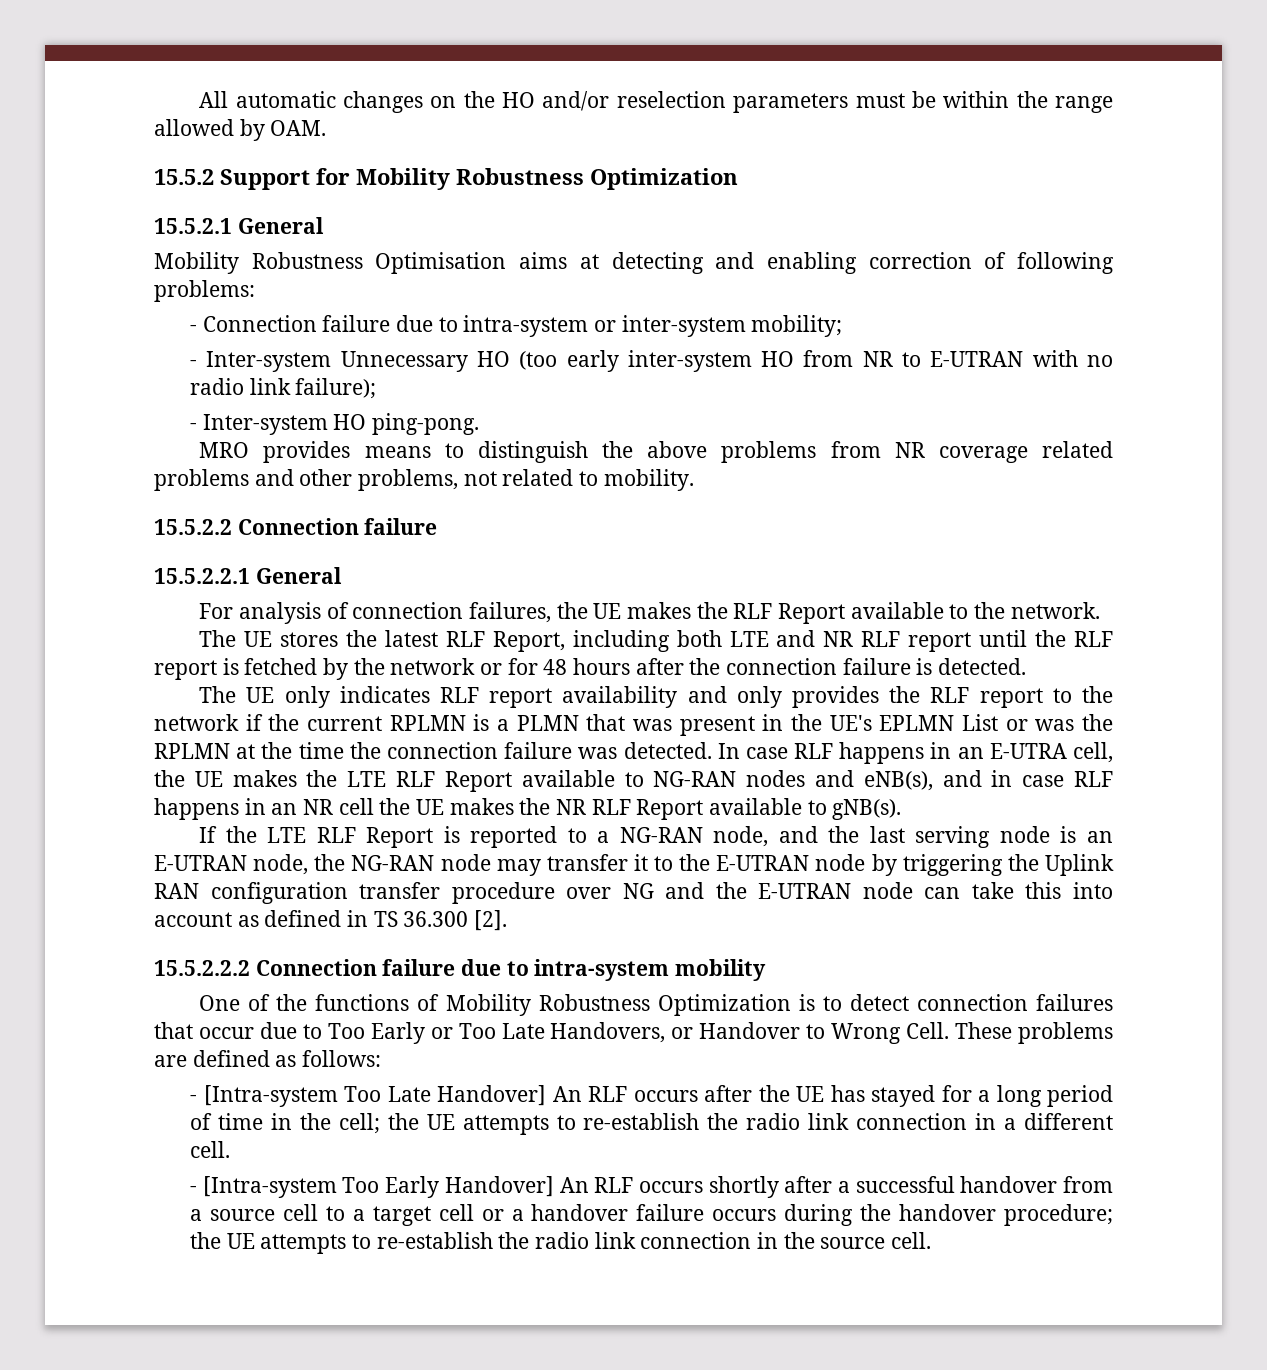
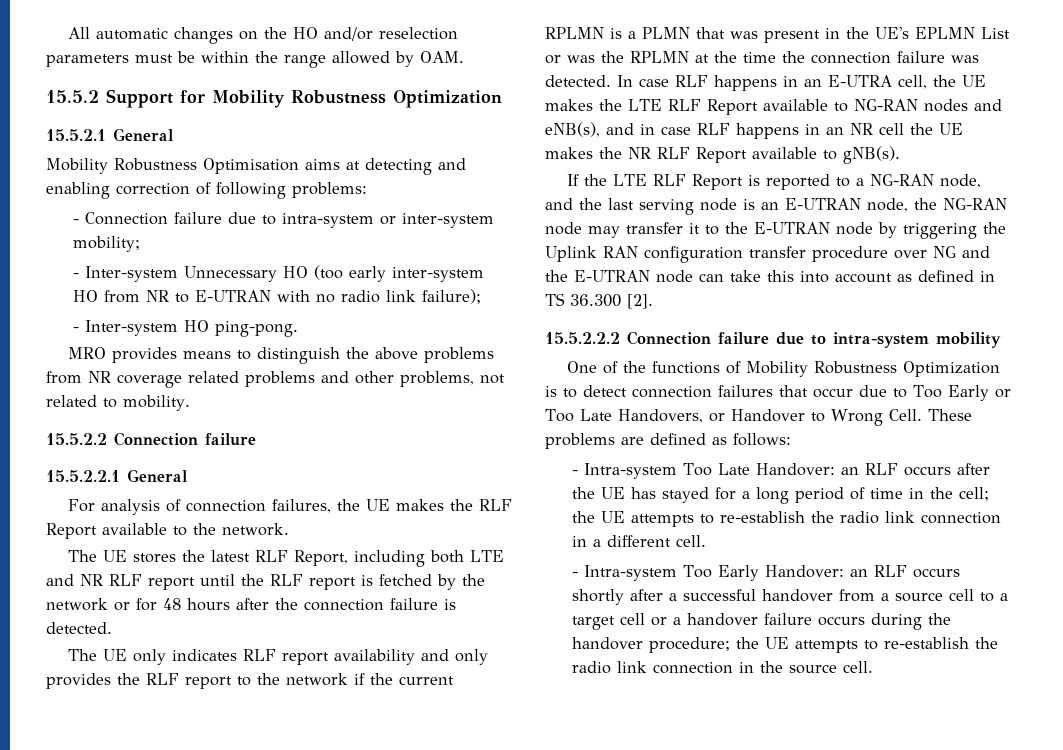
[203,1085,582,1107] [Intra-system Too Late Handover] An -> [584,463,860,479] Intra-system Too Late Handover: an
[202,1176,589,1198] [Intra-system Too Early Handover] An -> [584,565,869,581] Intra-system Too Early Handover: an

